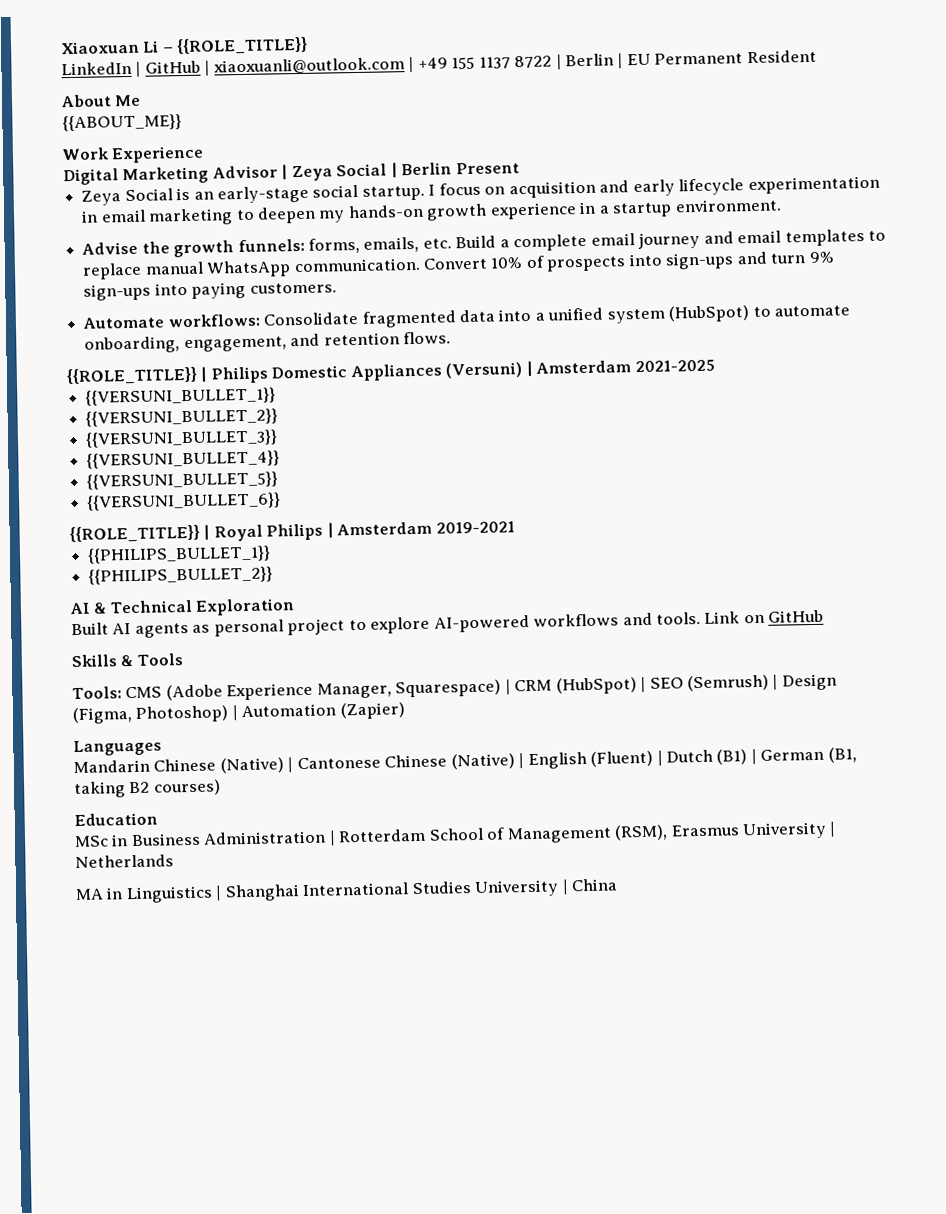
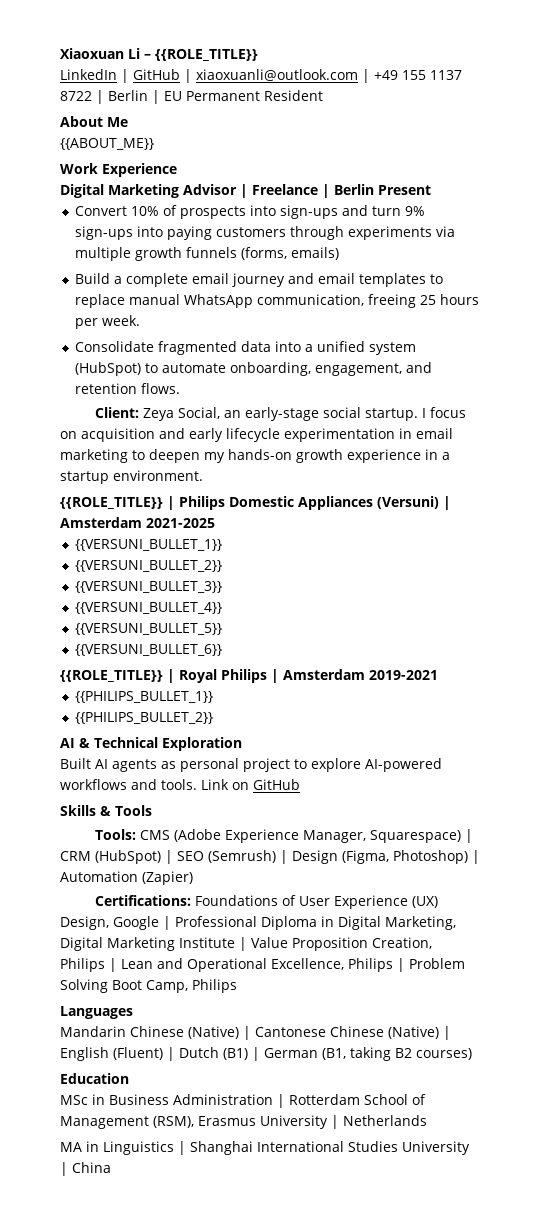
[291,163,388,182] Zeya Social -> [252,184,318,195] Freelance
[81,187,191,206] Zeya Social is -> [74,205,425,219] [74,226,455,240] [74,247,339,261] [74,273,443,287] [74,294,479,308] [74,315,140,329] [74,341,416,355] [74,362,432,376] [74,383,180,394] [94,407,220,421] Convert 10% of prospects into sign-ups and turn 9% sign-ups into paying customers through experiments via multiple growth funnels (forms, emails) // Build a complete email journey and email templates to replace manual WhatsApp communication, freeing 25 hours per week. // Consolidate fragmented data into a unified system (HubSpot) to automate onboarding, engagement, and retention flows. // Client: Zeya Social,
[82,229,886,258] [82,251,834,280] [83,281,337,301] [83,305,851,329] [84,331,451,354] // Advise the growth funnels: forms, emails, etc. Build a complete email journey and email templates to replace manual WhatsApp communication. Convert 10% of prospects into sign-ups and turn 9% sign-ups into paying customers. // Automate workflows: Consolidate fragmented data into a unified system (HubSpot) to automate onboarding, engagement, and retention flows. -> (203, 475) none
(405, 711) none -> [94,895,438,909] [60,916,456,930] [60,937,432,951] [60,958,465,972] [60,979,237,993] // Certifications: Foundations of User Experience (UX) Design, Google | Professional Diploma in Digital Marketing, Digital Marketing Institute | Value Proposition Creation, Philips | Lean and Operational Excellence, Philips | Problem Solving Boot Camp, Philips

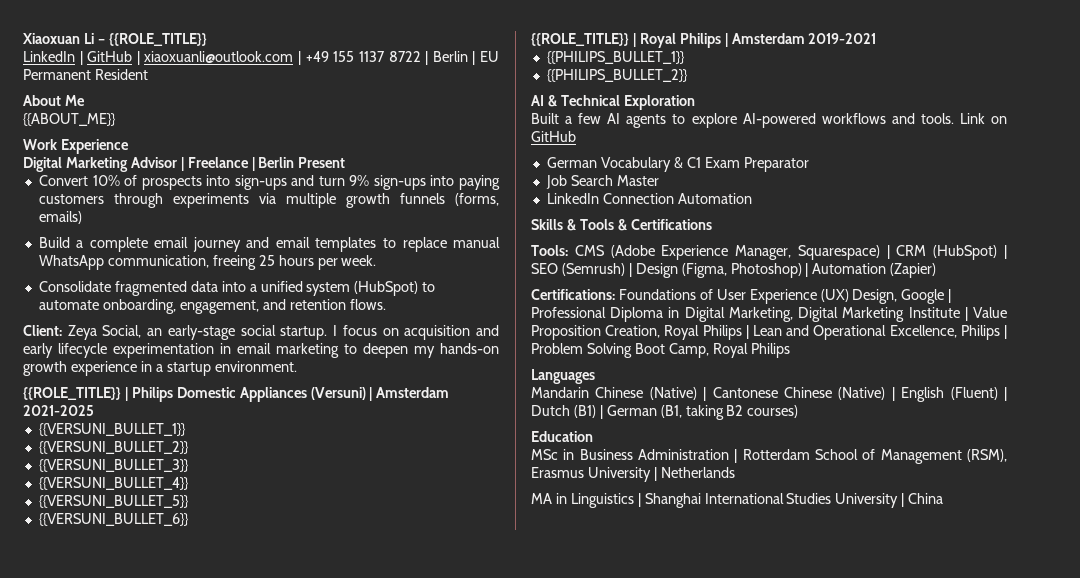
[95,758,290,772] AI agents as personal project -> [565,113,667,128] a few AI agents
(300, 784) none -> [546,157,809,172] [545,175,659,189] [546,193,752,204] // German Vocabulary & C1 Exam Preparator // Job Search Master // LinkedIn Connection Automation
(152, 810) none -> [617,219,712,231] & Certifications
(432, 943) none -> [664,325,700,340] Royal
(188, 986) none -> [712,343,748,358] Royal

